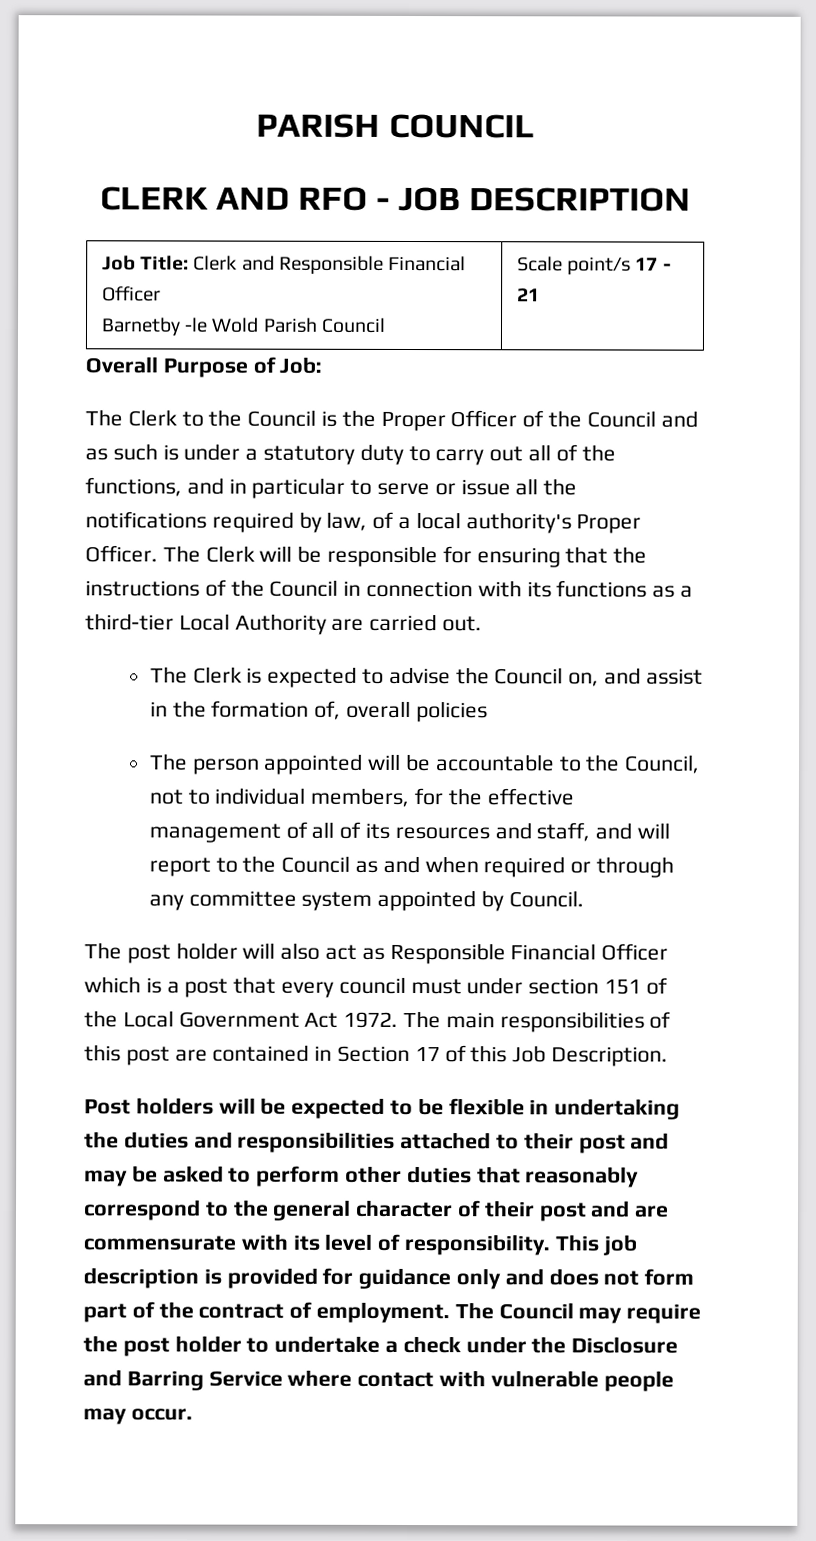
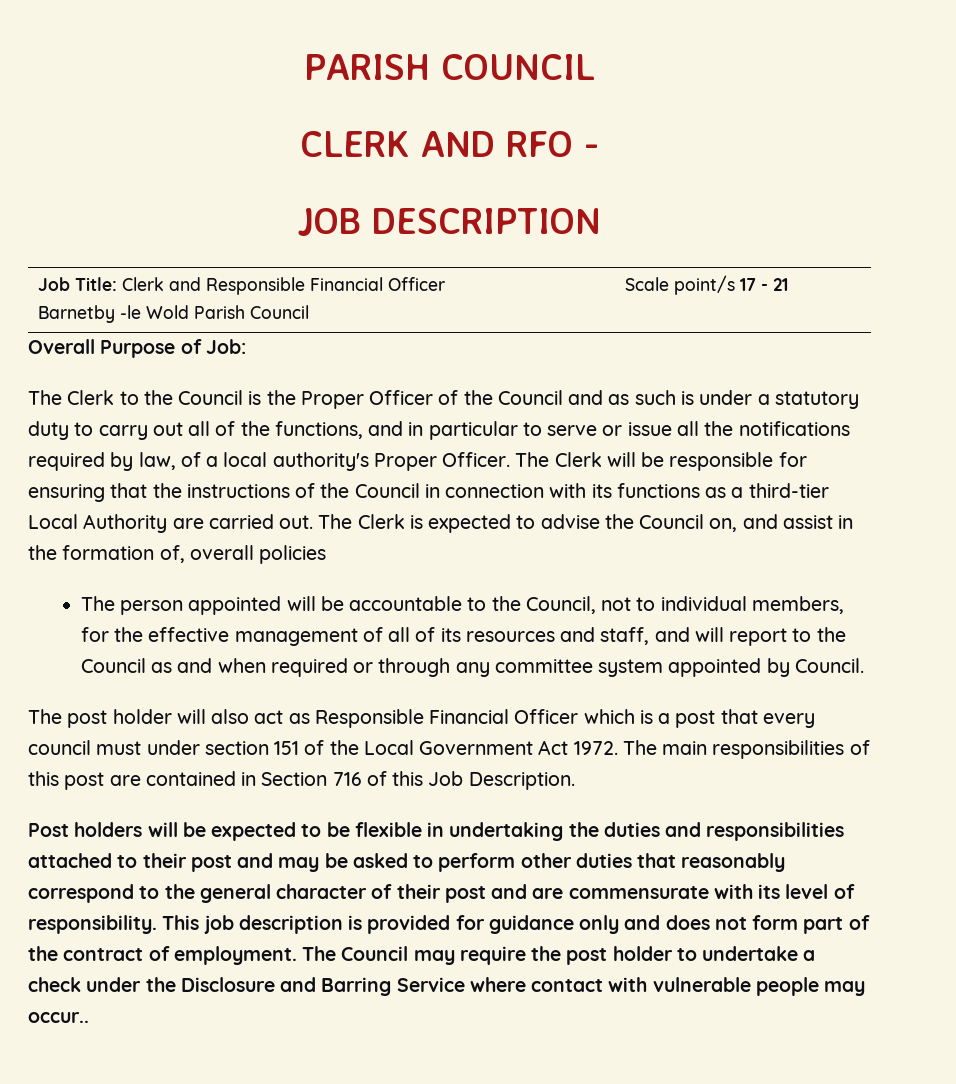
(391, 203) none -> (599, 150) //
(483, 624) // -> (314, 522) none
[414,1047,440,1062] 17 -> [332,772,362,786] 716
[130,1408,193,1421] occur. -> [28,1012,89,1023] occur..

